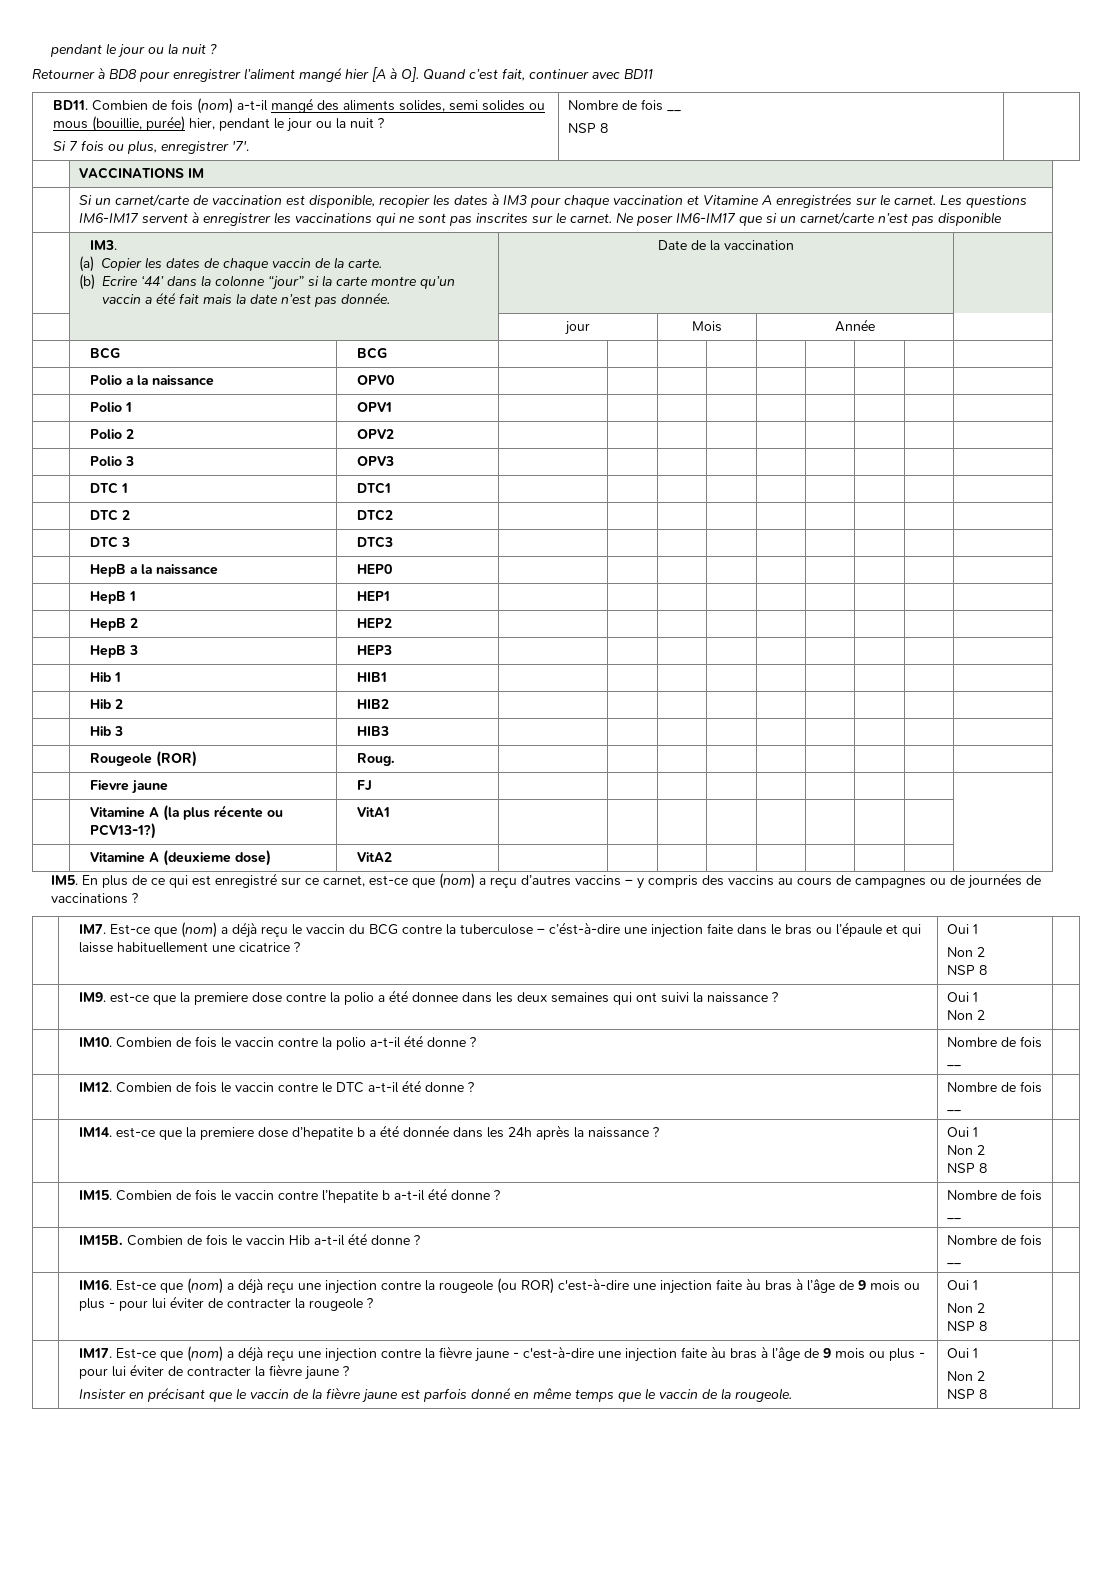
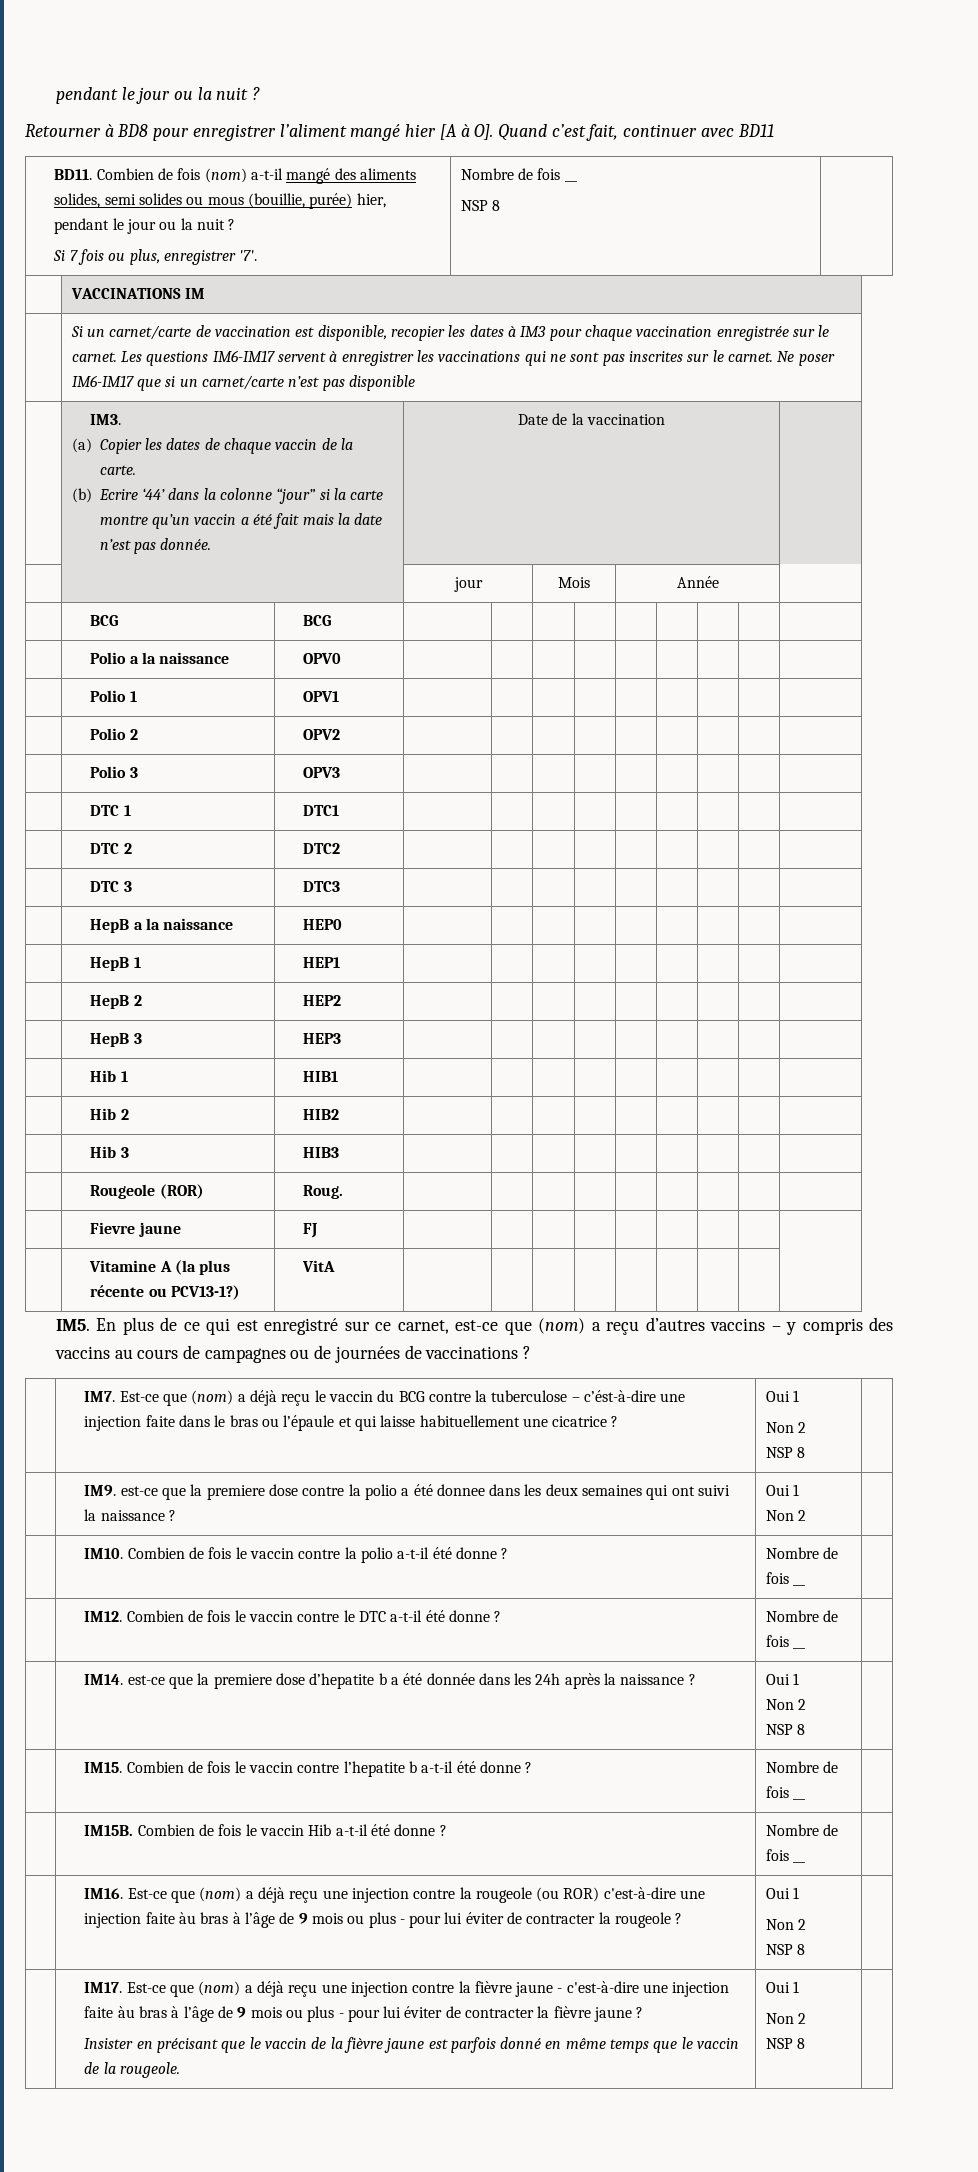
[686,193,852,208] et Vitamine A enregistrées -> [716,326,789,341] enregistrée
[357,807,391,817] [90,850,272,866] [357,852,393,862] VitA1 | | | | | | | | | // | Vitamine A (deuxieme dose) | VitA2 -> [302,1260,336,1272] VitA

